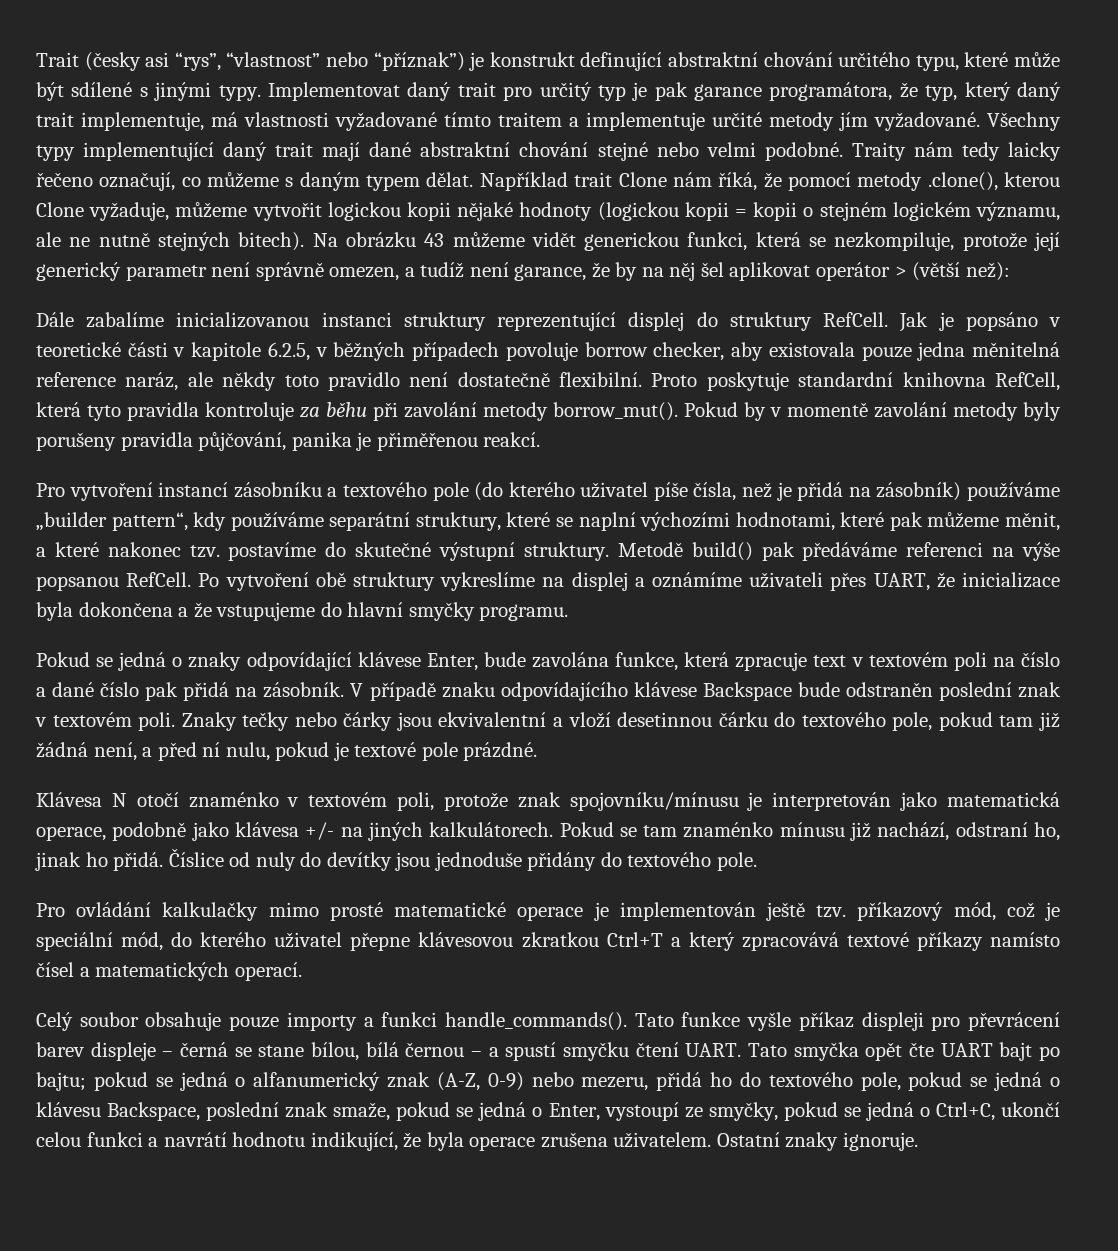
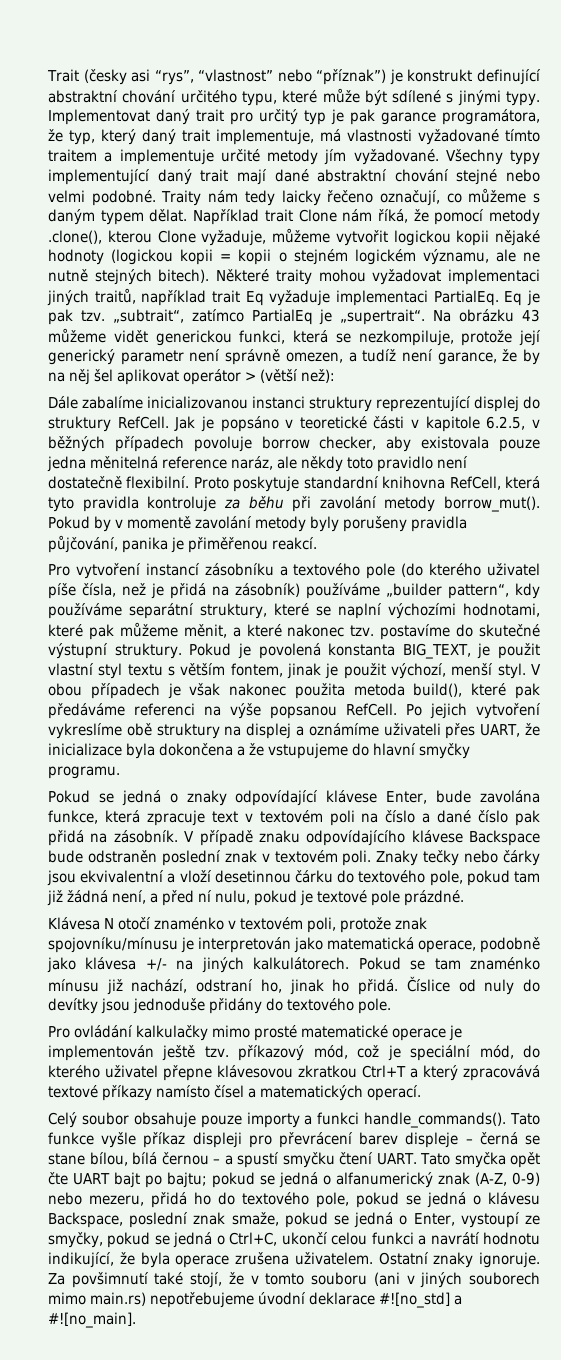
(305, 241) none -> [216,269,540,285] [47,288,540,306] [48,309,426,325] Některé traity mohou vyžadovat implementaci jiných traitů, například trait Eq vyžaduje implementaci PartialEq. Eq je pak tzv. „subtrait“, zatímco PartialEq je „supertrait“.
[617,542,753,561] Metodě build() -> [189,643,540,659] [48,663,541,679] [48,683,507,699] Pokud je povolená konstanta BIG_TEXT, je použit vlastní styl textu s větším fontem, jinak je použit výchozí, menší styl. V obou případech je však nakonec použita metoda build(), které
[225,572,309,591] vytvoření -> [430,703,541,719] [48,723,122,739] jejich vytvoření vykreslíme
[440,572,536,591] vykreslíme -> (220, 731) none
(918, 1141) none -> [48,1272,540,1288] [48,1292,462,1308] [48,1312,136,1328] Za povšimnutí také stojí, že v tomto souboru (ani v jiných souborech mimo main.rs) nepotřebujeme úvodní deklarace #![no_std] a #![no_main].

